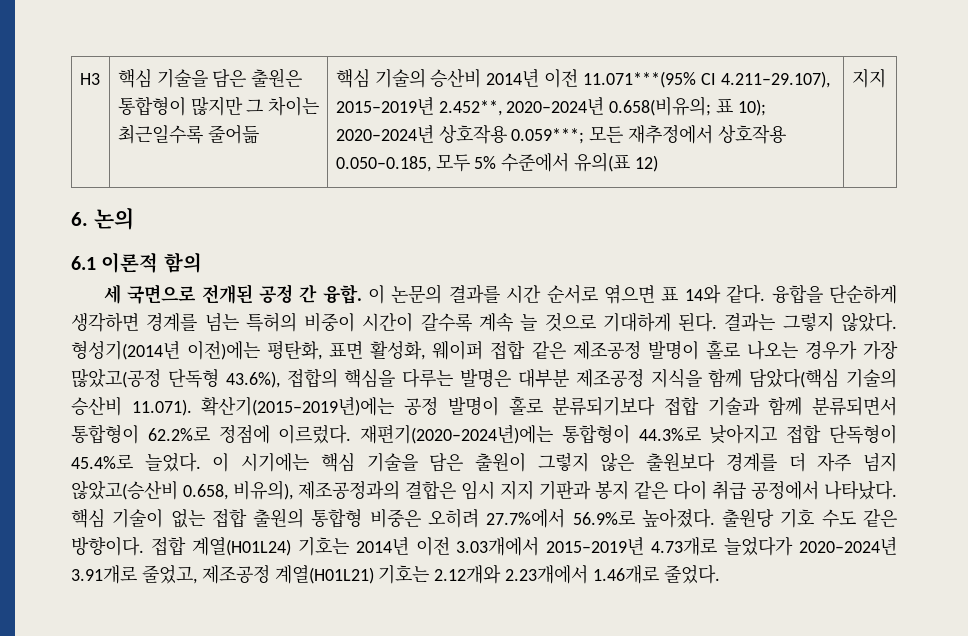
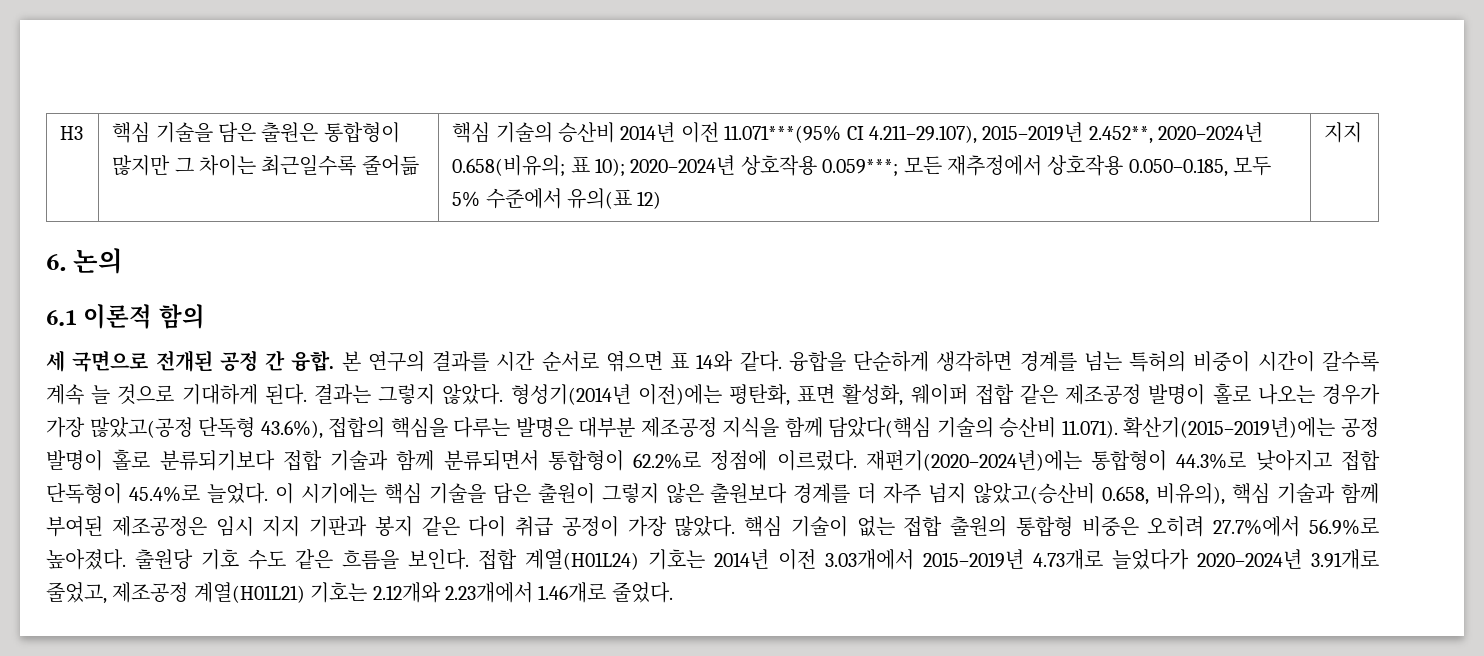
[368,284,443,304] 이 논문의 -> [341,351,425,372] 본 연구의
[298,480,456,500] 제조공정과의 결합은 -> [1232,483,1380,504] [46,516,207,537] 핵심 기술과 함께 부여된 제조공정은
[751,480,897,500] 공정에서 나타났다. -> [561,516,736,537] 공정이 가장 많았다.
[71,536,144,556] 방향이다. -> [342,549,469,570] 흐름을 보인다.

